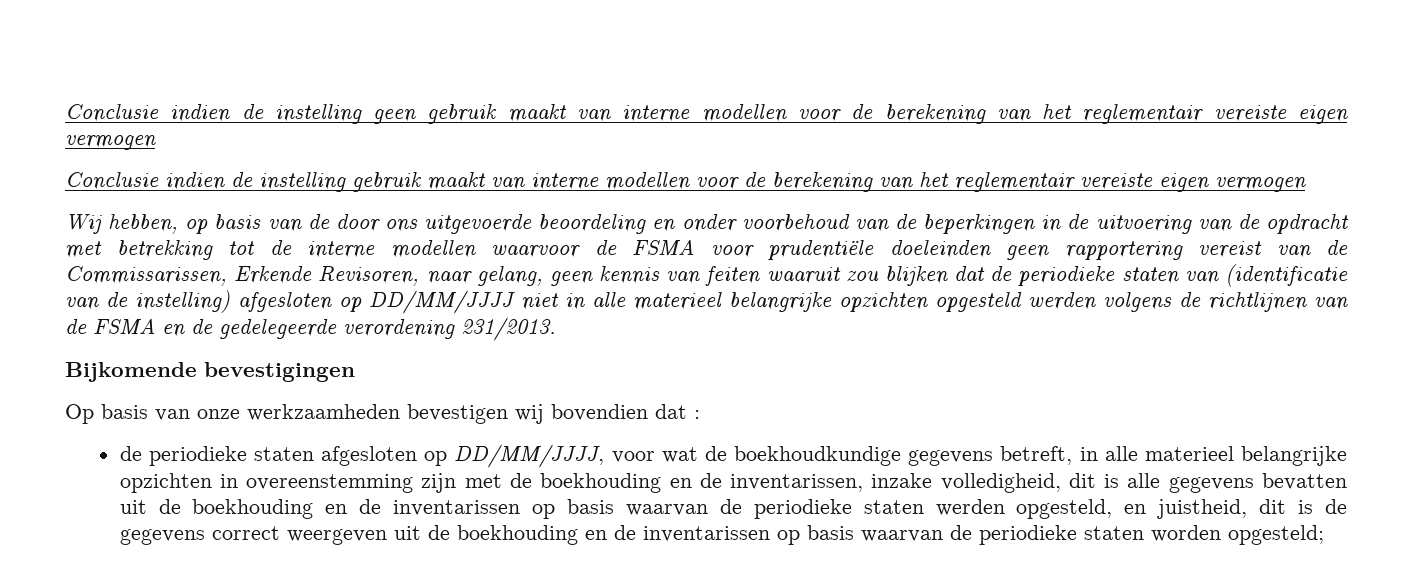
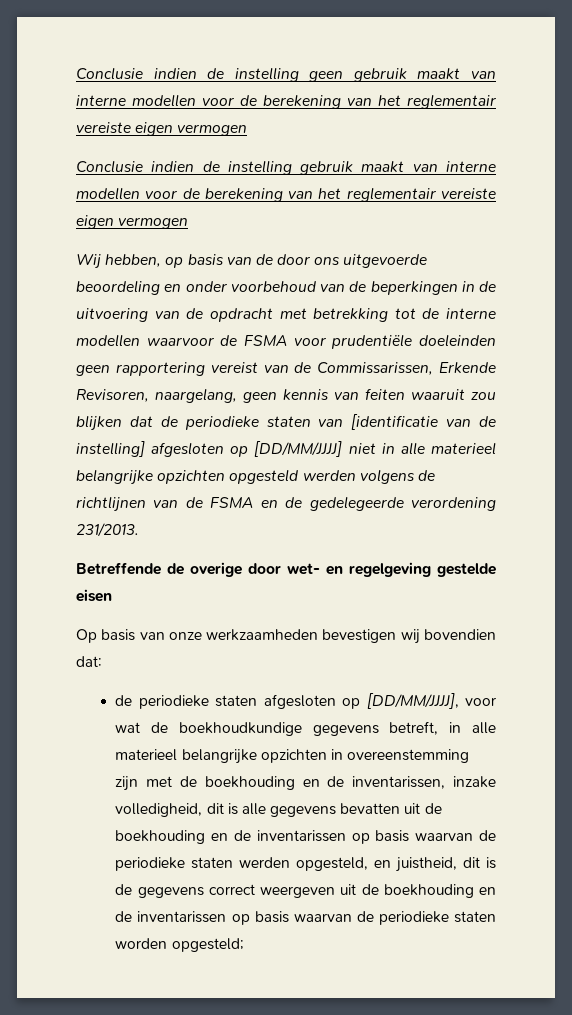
[426,266,543,286] naar gelang, -> [155,388,237,403] naargelang,
[1224,264,1348,287] [65,290,515,314] (identificatie van de instelling) afgesloten op DD/MM/JJJJ -> [351,414,496,430] [76,441,343,457] [identificatie van de instelling] afgesloten op [DD/MM/JJJJ]
[65,362,355,382] Bijkomende bevestigingen -> [76,562,496,577] [76,589,112,602] Betreffende de overige door wet- en regelgeving gestelde eisen
[655,404,700,419] dat : -> [76,656,102,667] dat:
[454,444,605,468] DD/MM/JJJJ, -> [366,693,459,709] [DD/MM/JJJJ],

